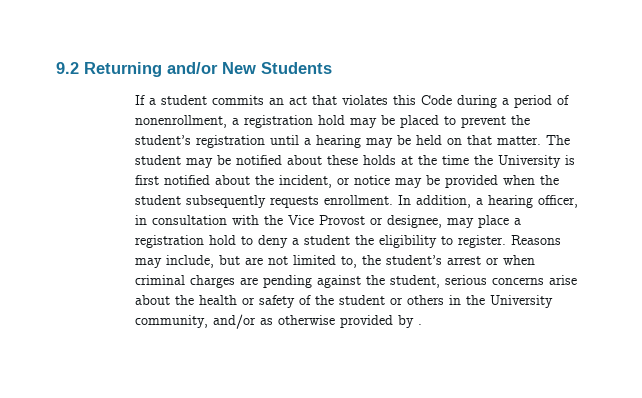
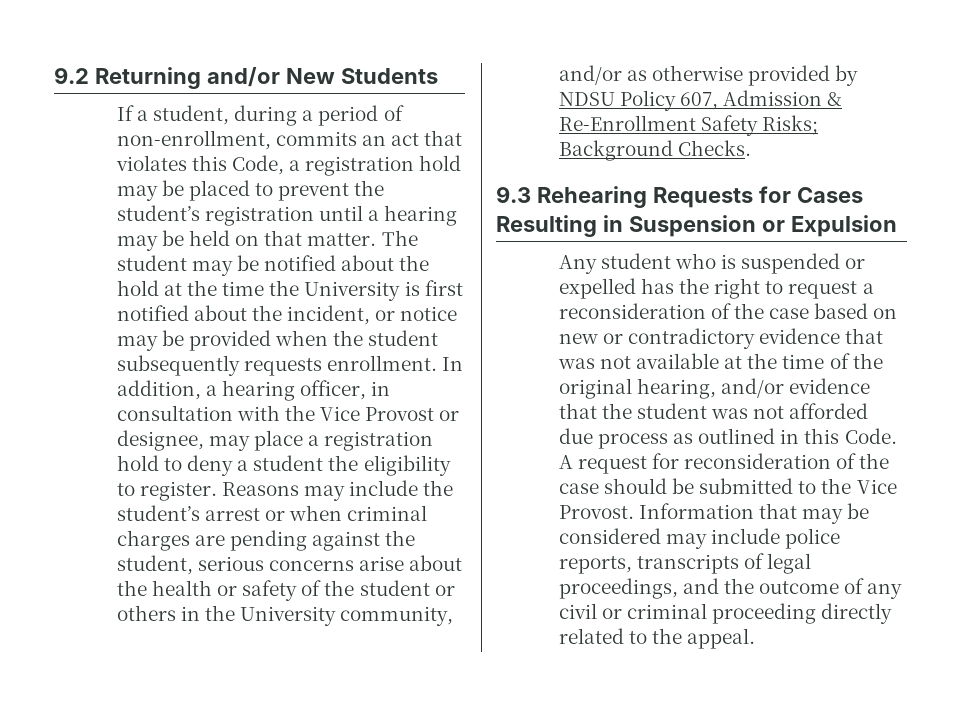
[160,95,207,105] student -> [153,105,404,126] [116,130,271,150] student, during a period of non-enrollment,
[420,95,569,108] [134,115,227,128] Code during a period of nonenrollment, -> [232,155,285,175] Code,
[326,155,396,165] these holds -> [399,255,430,271] [116,280,159,296] the hold
[165,255,357,268] include, but are not limited to, -> [349,480,419,496] include
[417,324,422,325] . -> [558,90,843,111] [558,115,819,136] [558,140,751,161] [496,186,863,208] [496,215,897,237] [558,253,866,274] [558,278,874,299] [558,303,898,319] [558,328,884,349] [557,353,883,369] [558,378,871,399] [558,403,869,419] [558,428,897,449] [558,453,890,474] [558,478,897,494] [558,503,870,524] [558,528,841,549] [558,553,812,574] [558,578,903,599] [558,603,893,624] [558,628,756,649] NDSU Policy 607, Admission & Re-Enrollment Safety Risks; Background Checks. // 9.3 Rehearing Requests for Cases Resulting in Suspension or Expulsion // Any student who is suspended or expelled has the right to request a reconsideration of the case based on new or contradictory evidence that was not available at the time of the original hearing, and/or evidence that the student was not afforded due process as outlined in this Code. A request for reconsideration of the case should be submitted to the Vice Provost. Information that may be considered may include police reports, transcripts of legal proceedings, and the outcome of any civil or criminal proceeding directly related to the appeal.

